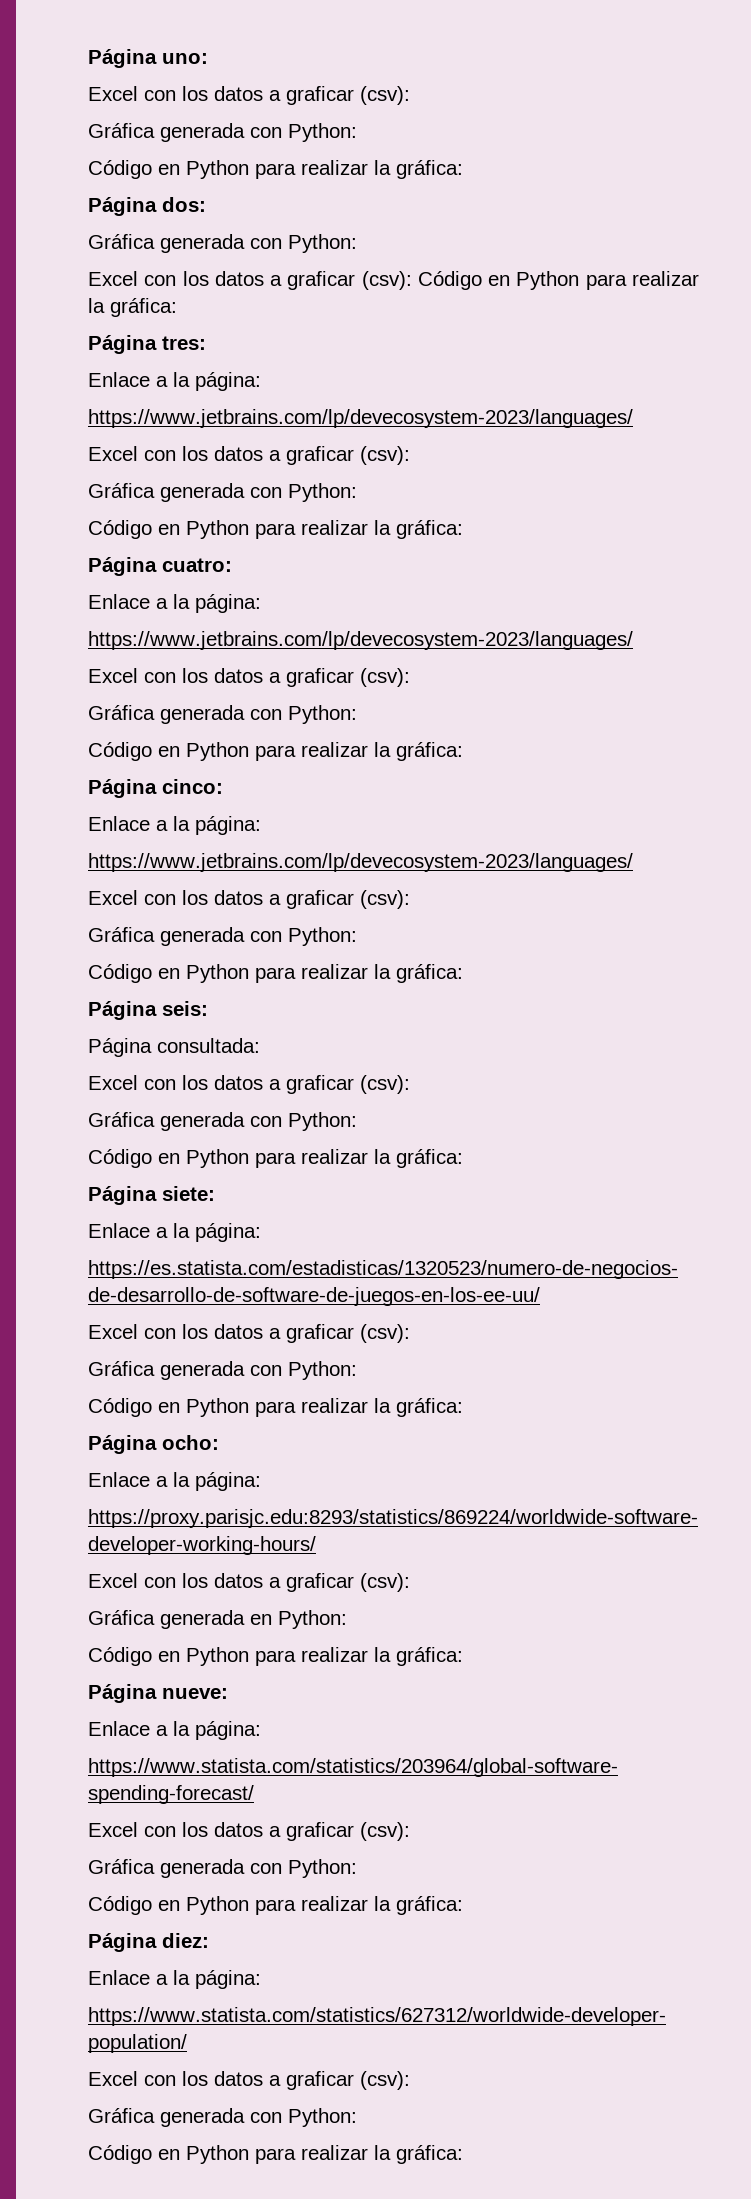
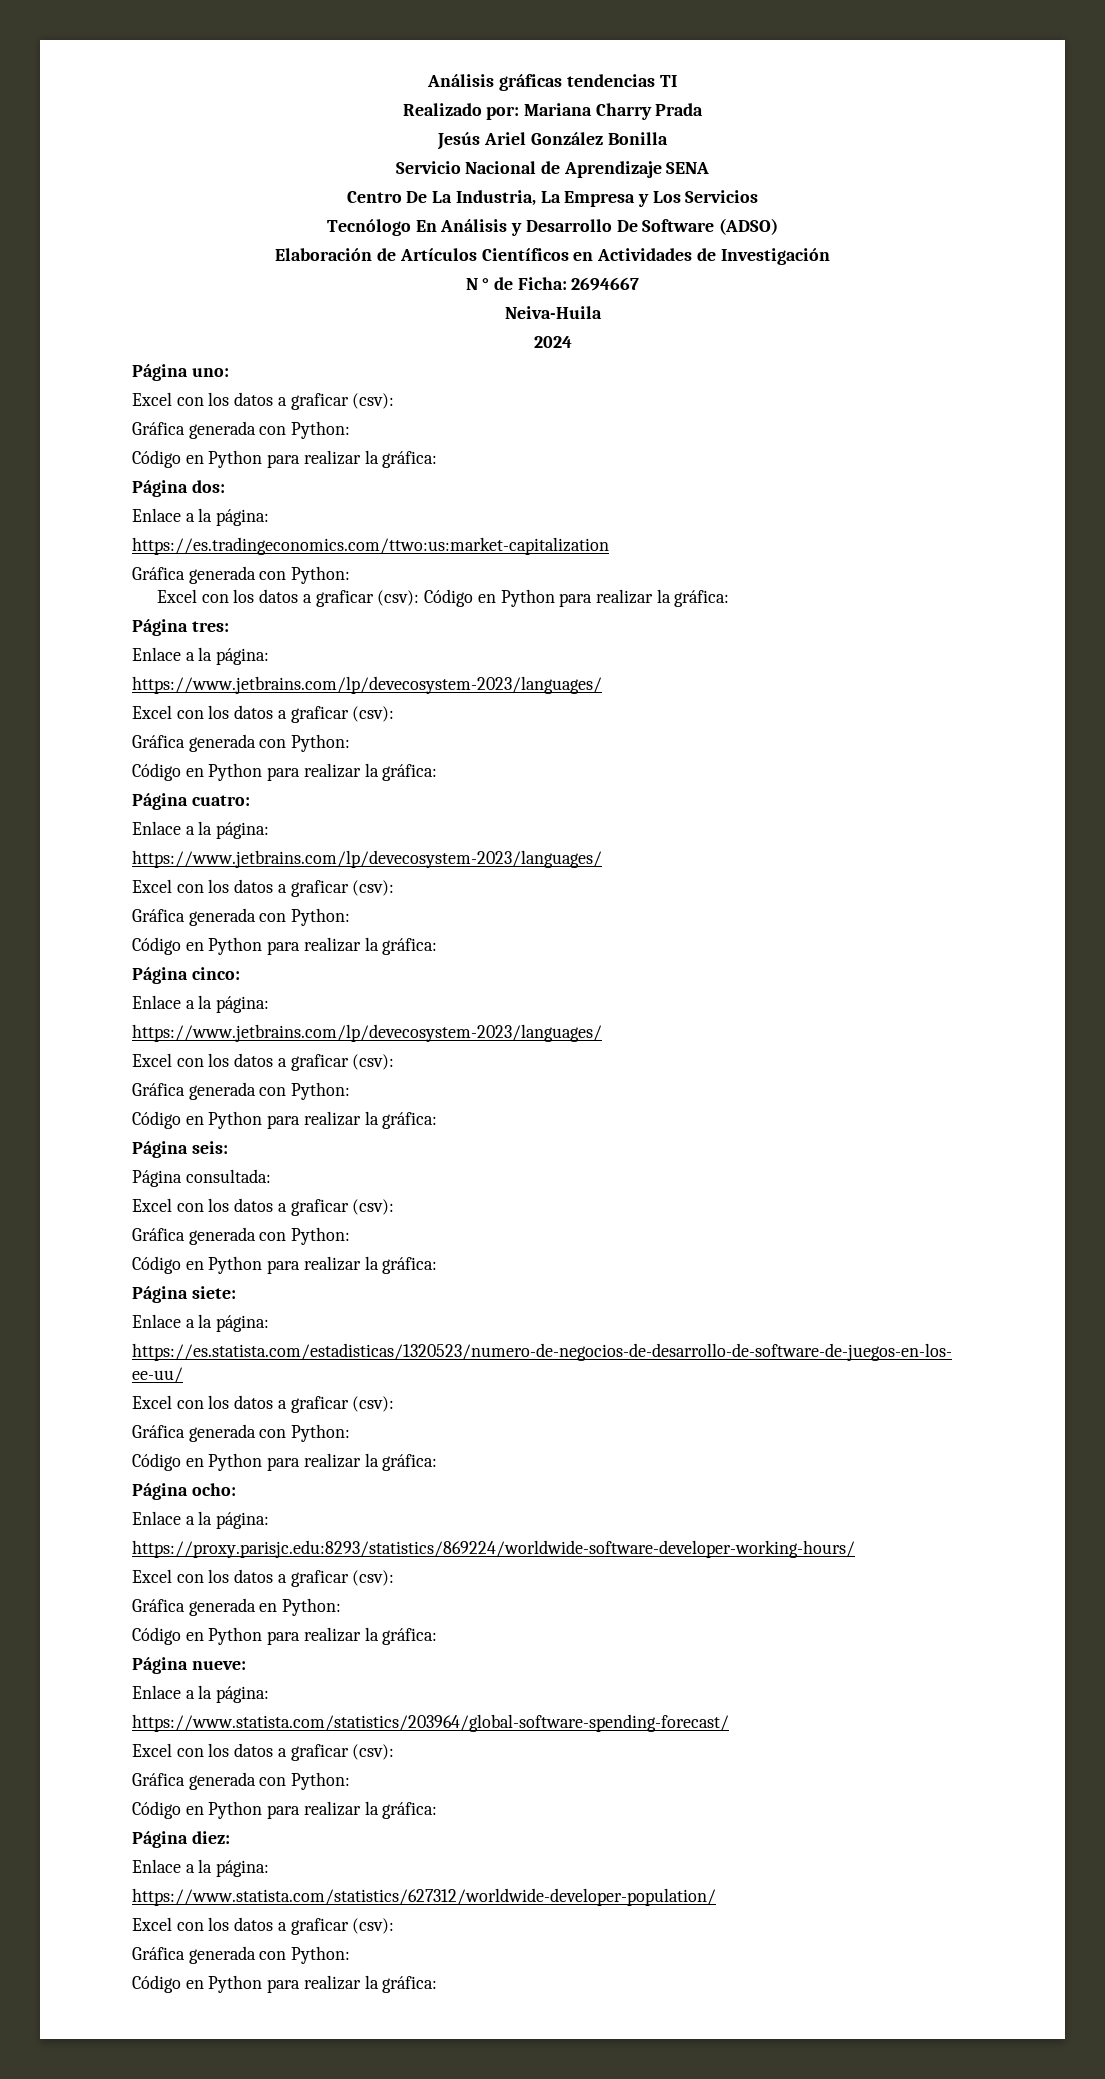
(88, 58) none -> [427,74,677,91] [402,103,704,120] [437,132,668,150] [395,161,710,178] [346,190,759,207] [326,218,779,236] [275,248,830,265] [465,277,640,291] [504,306,602,319] [533,336,572,348] Análisis gráficas tendencias TI // Realizado por: Mariana Charry Prada // Jesús Ariel González Bonilla // Servicio Nacional de Aprendizaje SENA // Centro De La Industria, La Empresa y Los Servicios // Tecnólogo En Análisis y Desarrollo De Software (ADSO) // Elaboración de Artículos Científicos en Actividades de Investigación // N ° de Ficha: 2694667 // Neiva-Huila // 2024 //
(206, 204) none -> [132,508,270,526] [132,537,609,555] // Enlace a la página: // https://es.tradingeconomics.com/ttwo:us:market-capitalization

